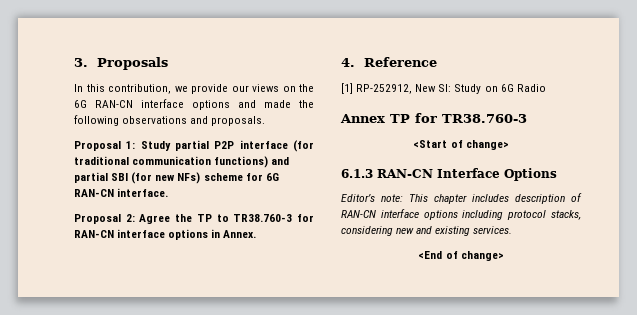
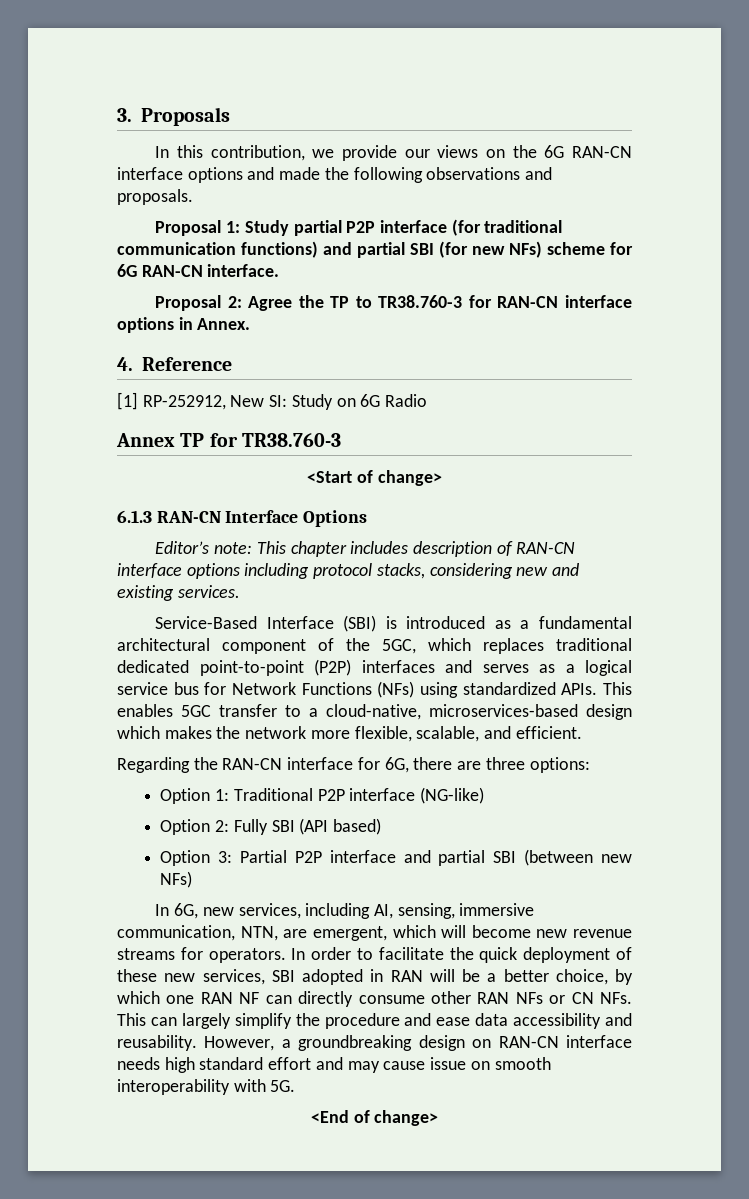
(513, 230) none -> [155,615,633,632] [117,638,632,654] [117,659,632,676] [117,681,632,698] [117,704,632,720] [117,726,582,742] [117,757,590,773] [160,787,485,804] [160,818,382,835] [160,849,632,866] [160,871,193,888] [155,903,535,919] [117,925,632,941] [117,947,632,963] [117,969,633,985] [117,991,633,1007] [117,1013,632,1029] [117,1035,633,1051] [117,1057,551,1073] [117,1079,296,1095] // Service-Based Interface (SBI) is introduced as a fundamental architectural component of the 5GC, which replaces traditional dedicated point-to-point (P2P) interfaces and serves as a logical service bus for Network Functions (NFs) using standardized APIs. This enables 5GC transfer to a cloud-native, microservices-based design which makes the network more flexible, scalable, and efficient. // Regarding the RAN-CN interface for 6G, there are three options: // Option 1: Traditional P2P interface (NG-like) // Option 2: Fully SBI (API based) // Option 3: Partial P2P interface and partial SBI (between new NFs) // In 6G, new services, including AI, sensing, immersive communication, NTN, are emergent, which will become new revenue streams for operators. In order to facilitate the quick deployment of these new services, SBI adopted in RAN will be a better choice, by which one RAN NF can directly consume other RAN NFs or CN NFs. This can largely simplify the procedure and ease data accessibility and reusability. However, a groundbreaking design on RAN-CN interface needs high standard effort and may cause issue on smooth interoperability with 5G.

